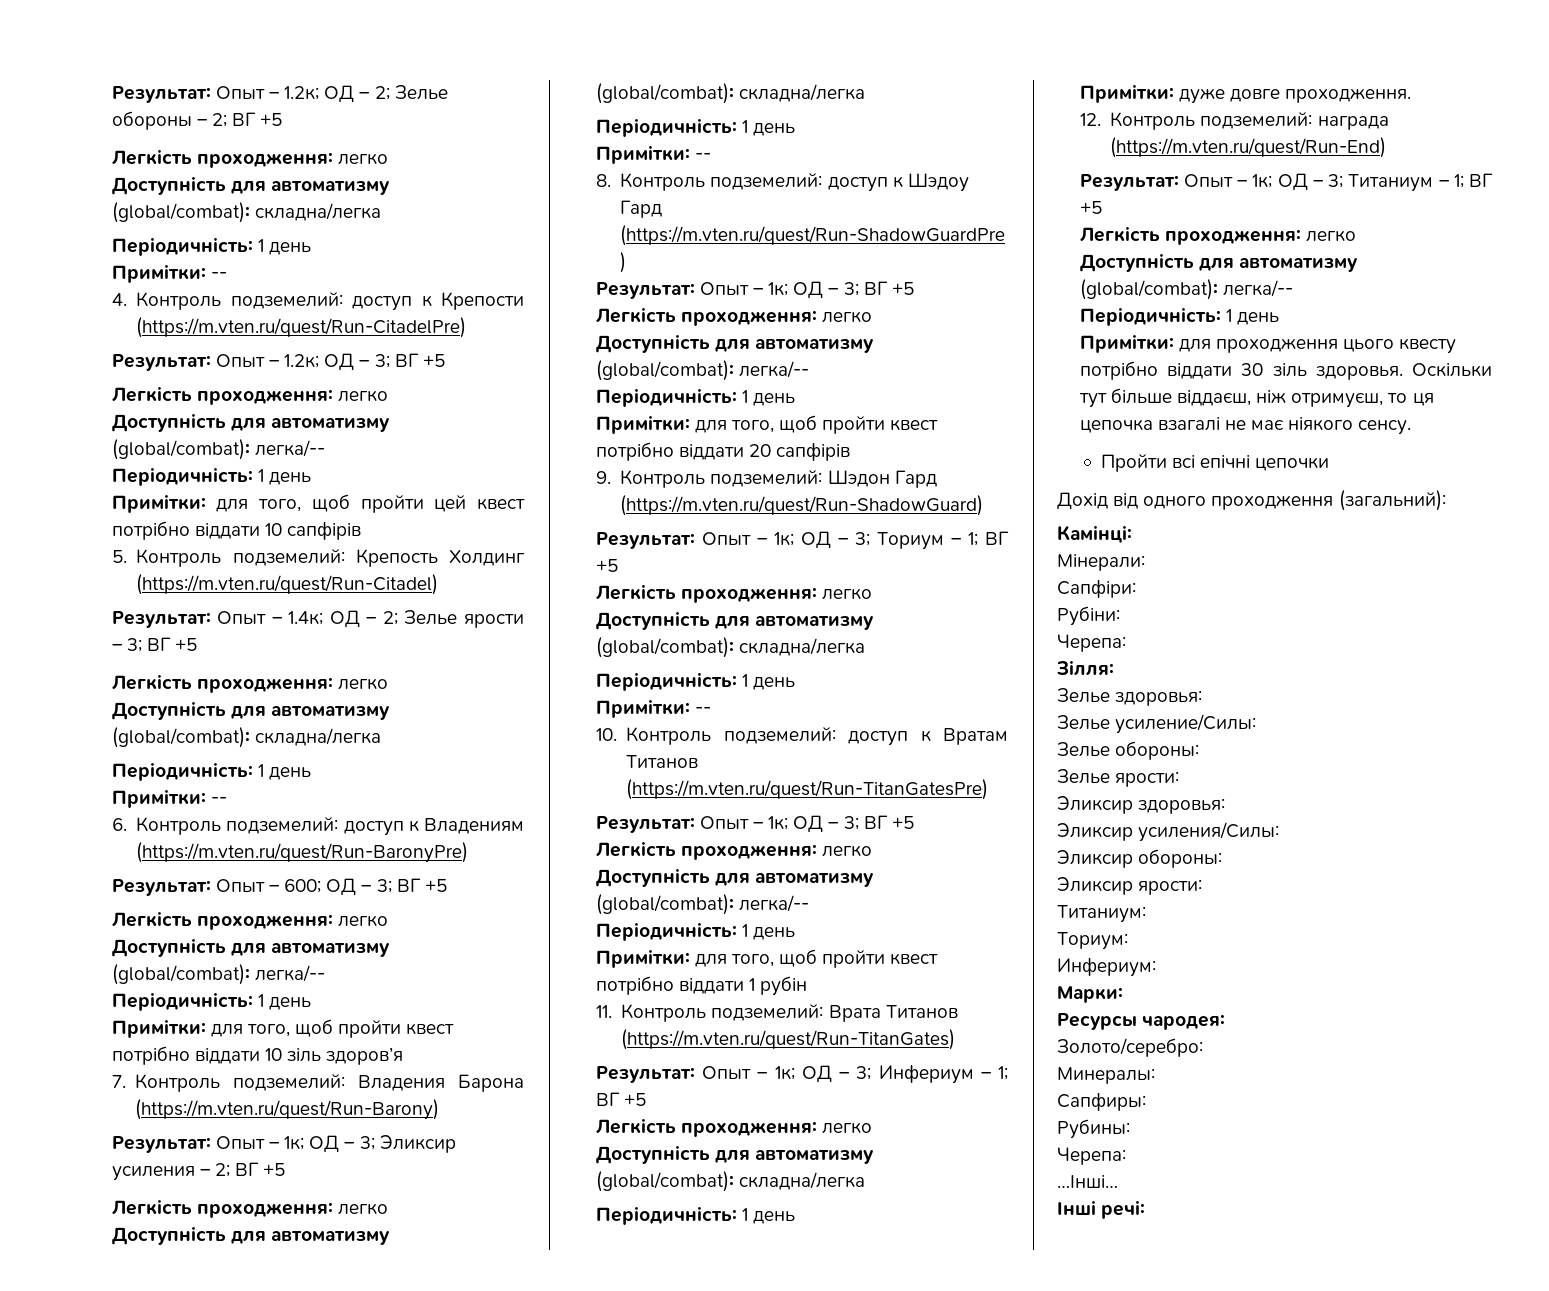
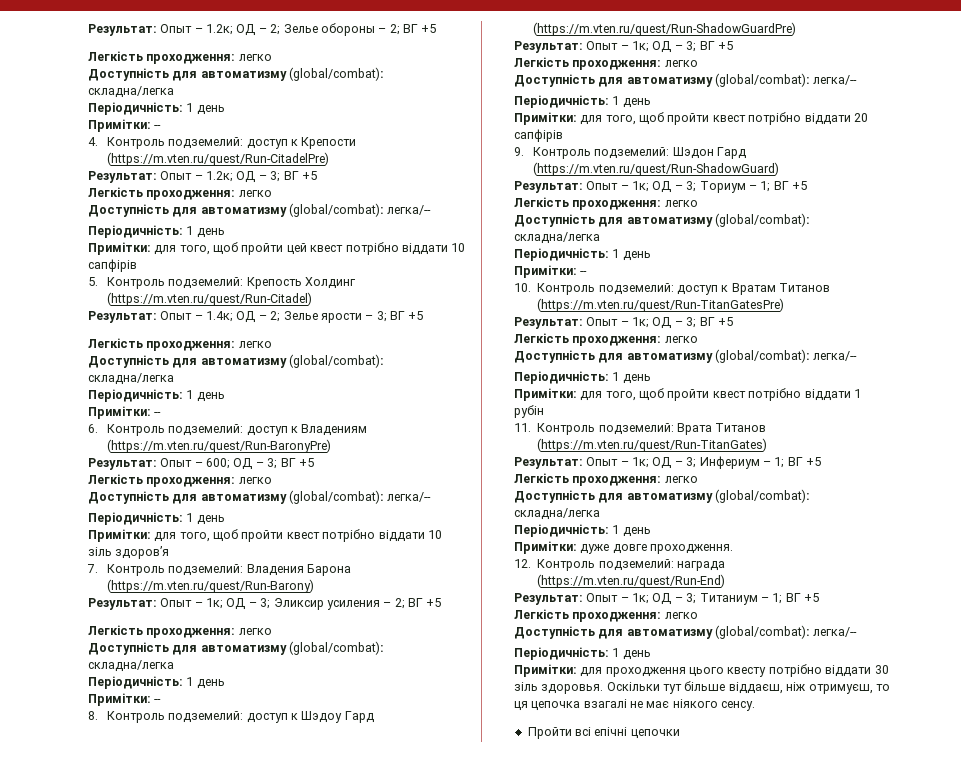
[1057,490,1446,511] [1057,525,1132,543] [1057,554,1145,571] [1057,579,1136,598] [1057,606,1120,626] [1057,634,1126,652] [1056,661,1114,676] [1057,688,1203,706] [1057,714,1257,734] [1057,741,1200,760] [1057,769,1180,787] [1057,796,1226,814] [1057,822,1280,842] [1057,849,1223,868] [1057,877,1203,895] [1057,905,1146,923] [1057,932,1128,950] [1057,957,1156,977] [1057,986,1123,1003] [1057,1013,1226,1030] [1057,1038,1203,1057] [1057,1067,1155,1084] [1057,1092,1146,1111] [1057,1119,1130,1139] [1057,1147,1126,1165] [1057,1175,1118,1188] [1057,1201,1146,1219] // Дохід від одного проходження (загальний): // Камінці: // Мінерали: // Сапфіри: // Рубіни: // Черепа: // Зілля: // Зелье здоровья: // Зелье усиление/Силы: // Зелье обороны: // Зелье ярости: // Эликсир здоровья: // Эликсир усиления/Силы: // Эликсир обороны: // Эликсир ярости: // Титаниум: // Ториум: // Инфериум: // Марки: // Ресурсы чародея: // Золото/серебро: // Минералы: // Сапфиры: // Рубины: // Черепа: // …Інші… // Інші речі: -> (680, 734) none

